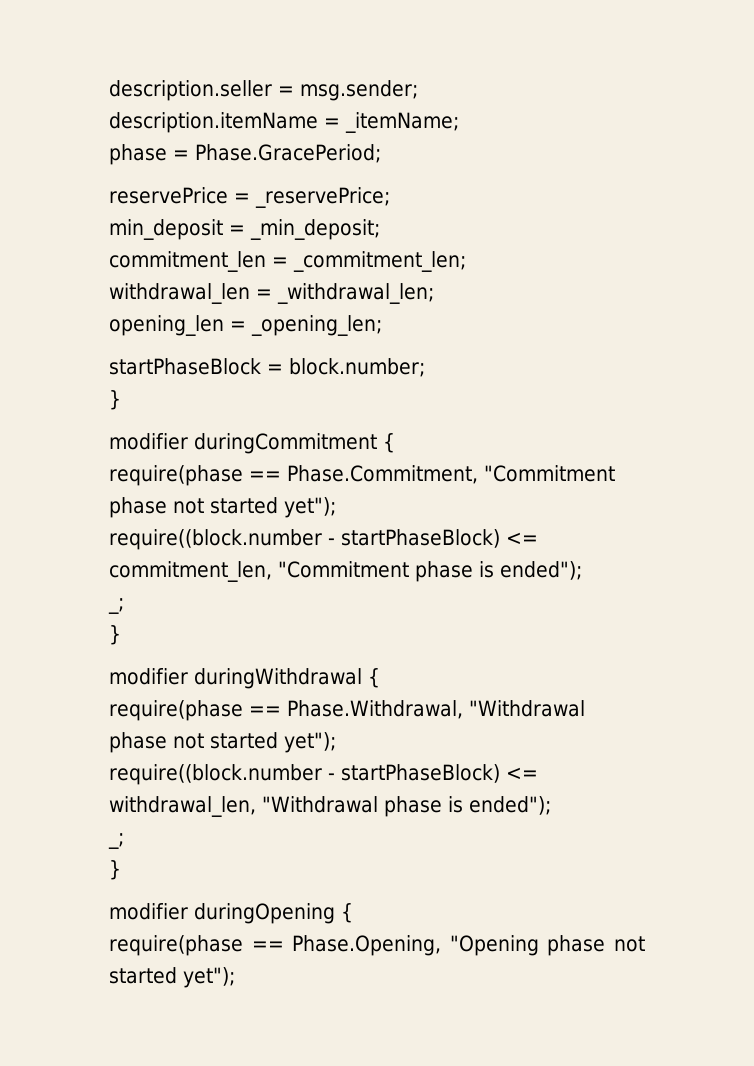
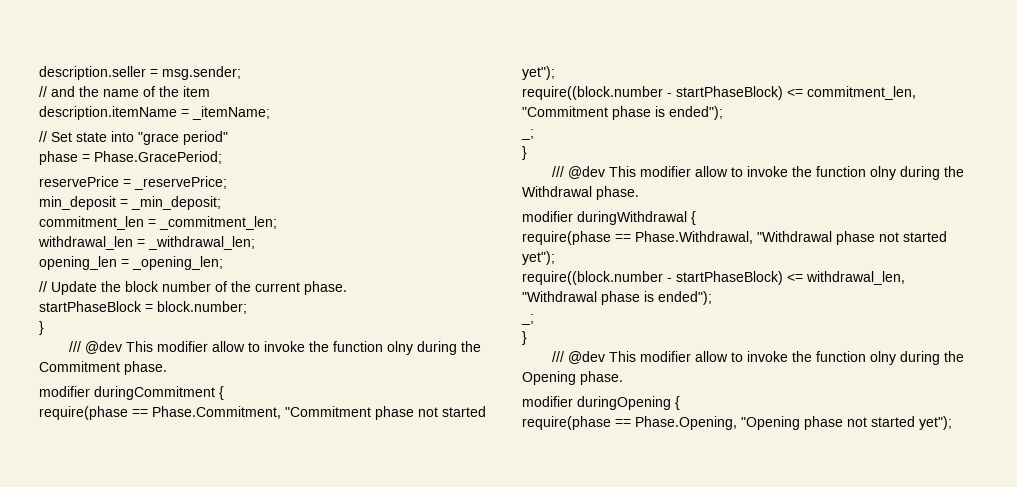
[109,112,459,133] description.itemName = _itemName; -> [39,86,210,97] [39,106,270,120] [39,131,228,145] // and the name of the item // description.itemName = _itemName; // // Set state into "grace period"
[109,358,425,377] [109,390,121,410] startPhaseBlock = block.number; // } -> [39,281,347,295] [39,301,247,314] [39,321,44,335] [69,341,482,355] [39,361,167,375] // Update the block number of the current phase. // startPhaseBlock = block.number; // } // /// @dev This modifier allow to invoke the function olny during the Commitment phase.
(121, 635) none -> [552,166,965,180] [522,186,639,200] // /// @dev This modifier allow to invoke the function olny during the Withdrawal phase.
(121, 870) none -> [552,351,965,365] [522,371,623,385] // /// @dev This modifier allow to invoke the function olny during the Opening phase.

